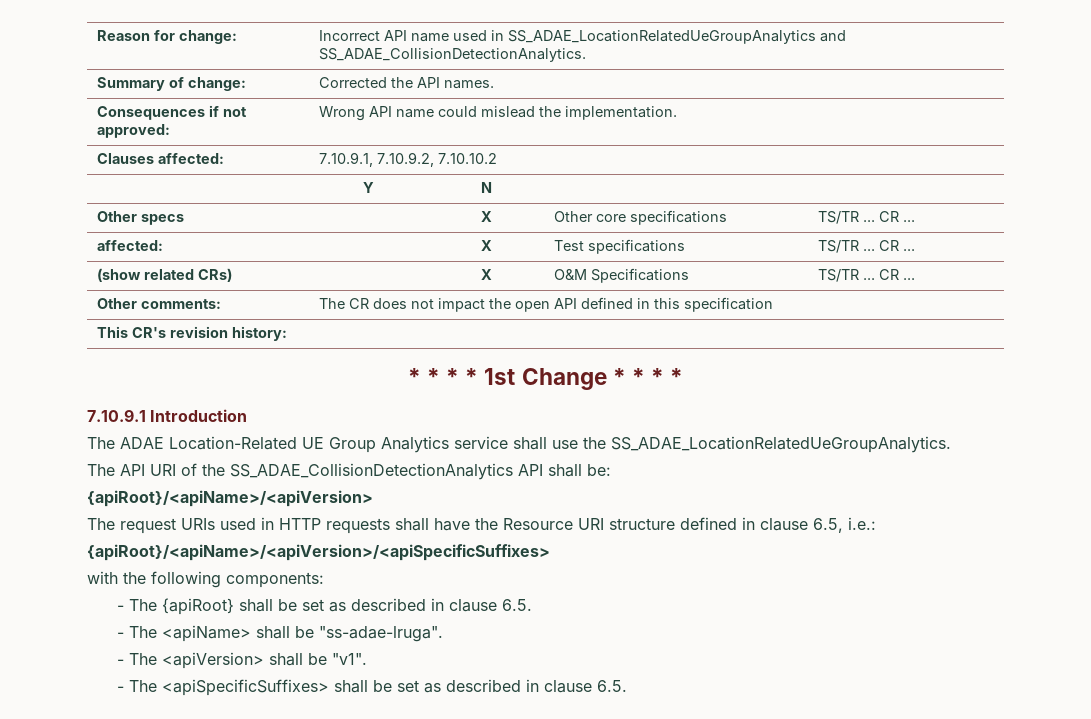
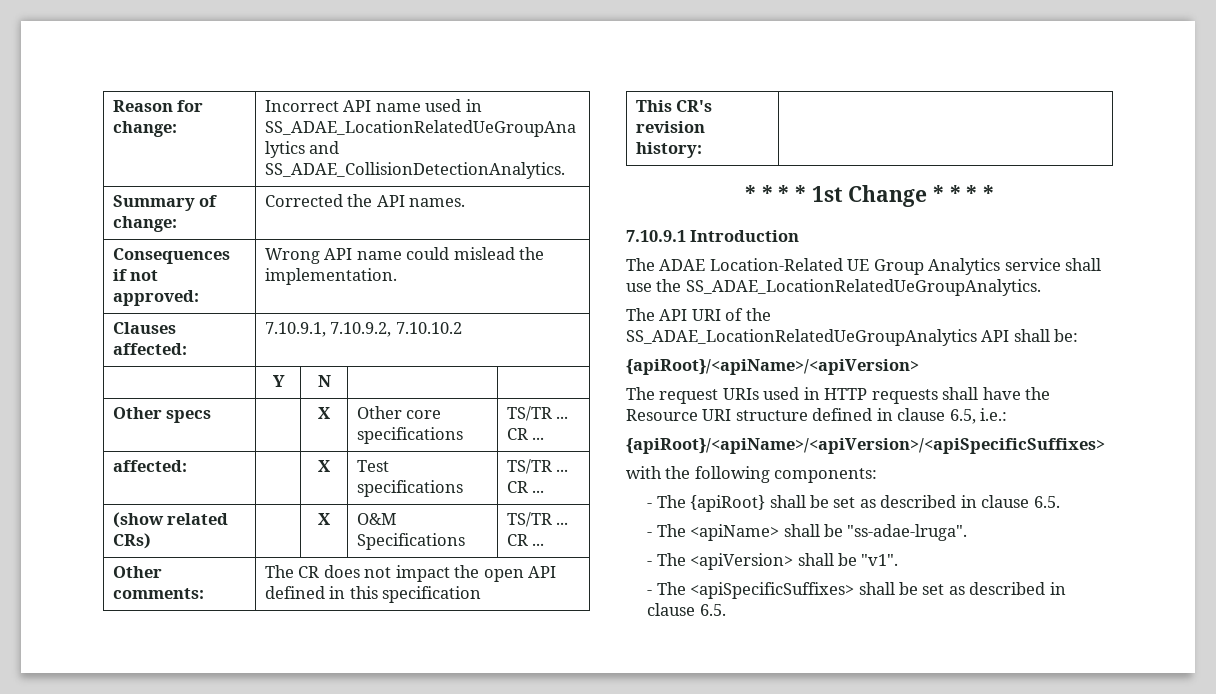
[230,463,513,480] SS_ADAE_CollisionDetectionAnalytics -> [626,329,977,346] SS_ADAE_LocationRelatedUeGroupAnalytics

